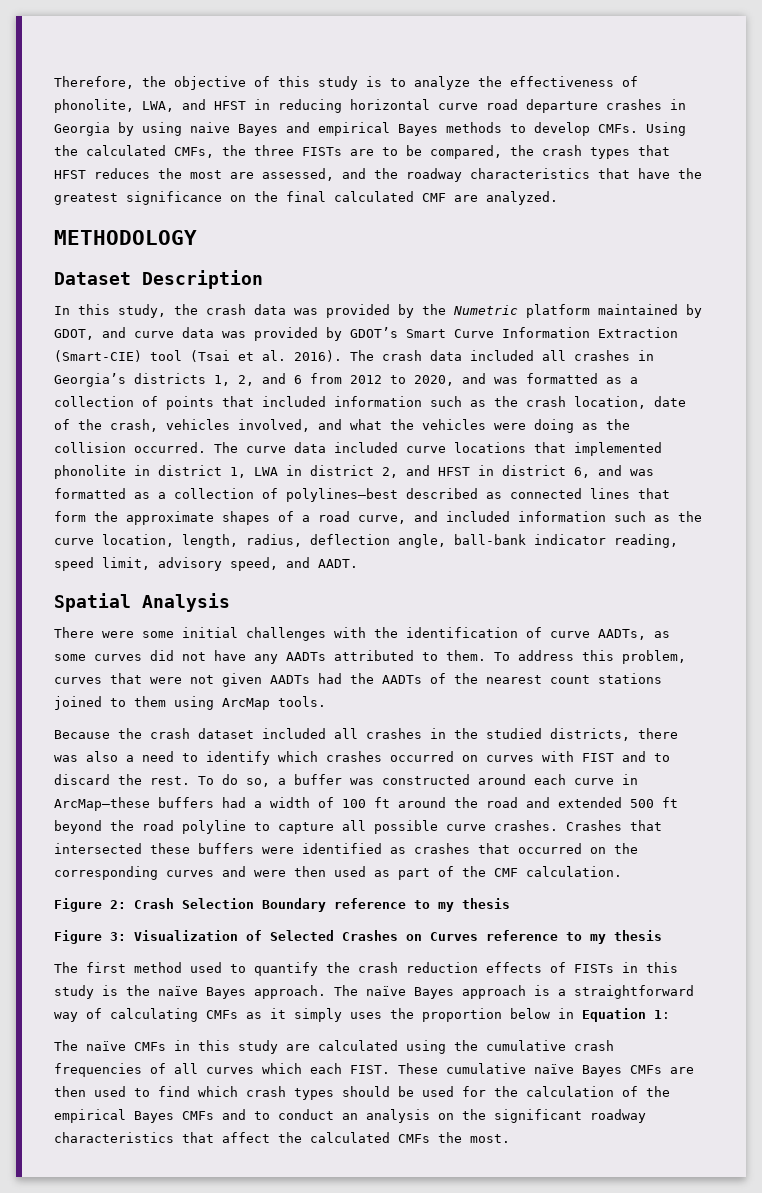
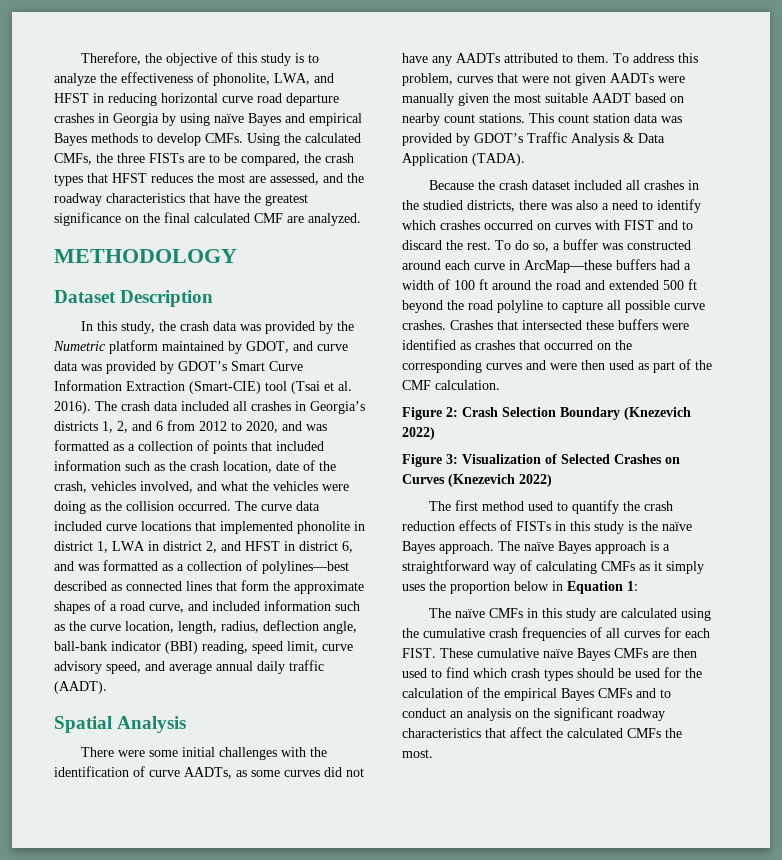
[190,122,230,133] naive -> [214,114,244,123] naïve
(606, 539) none -> [165,641,198,654] (BBI)
(150, 563) none -> [322,644,353,651] curve
[318,559,358,568] AADT. -> [169,660,324,674] [54,681,107,694] average annual daily traffic (AADT).
[318,673,662,684] [54,696,326,710] had the AADTs of the nearest count stations joined to them using ArcMap tools. -> [658,76,685,83] [402,93,684,106] [402,113,682,126] [402,132,665,146] [402,153,525,166] were manually given the most suitable AADT based on nearby count stations. This count station data was provided by GDOT’s Traffic Analysis & Data Application (TADA).
[334,898,510,912] reference to my thesis -> [624,407,691,420] [402,427,435,440] (Knezevich 2022)
[486,930,662,944] reference to my thesis -> [448,474,552,487] (Knezevich 2022)
[262,1063,302,1074] which -> [664,627,681,638] for

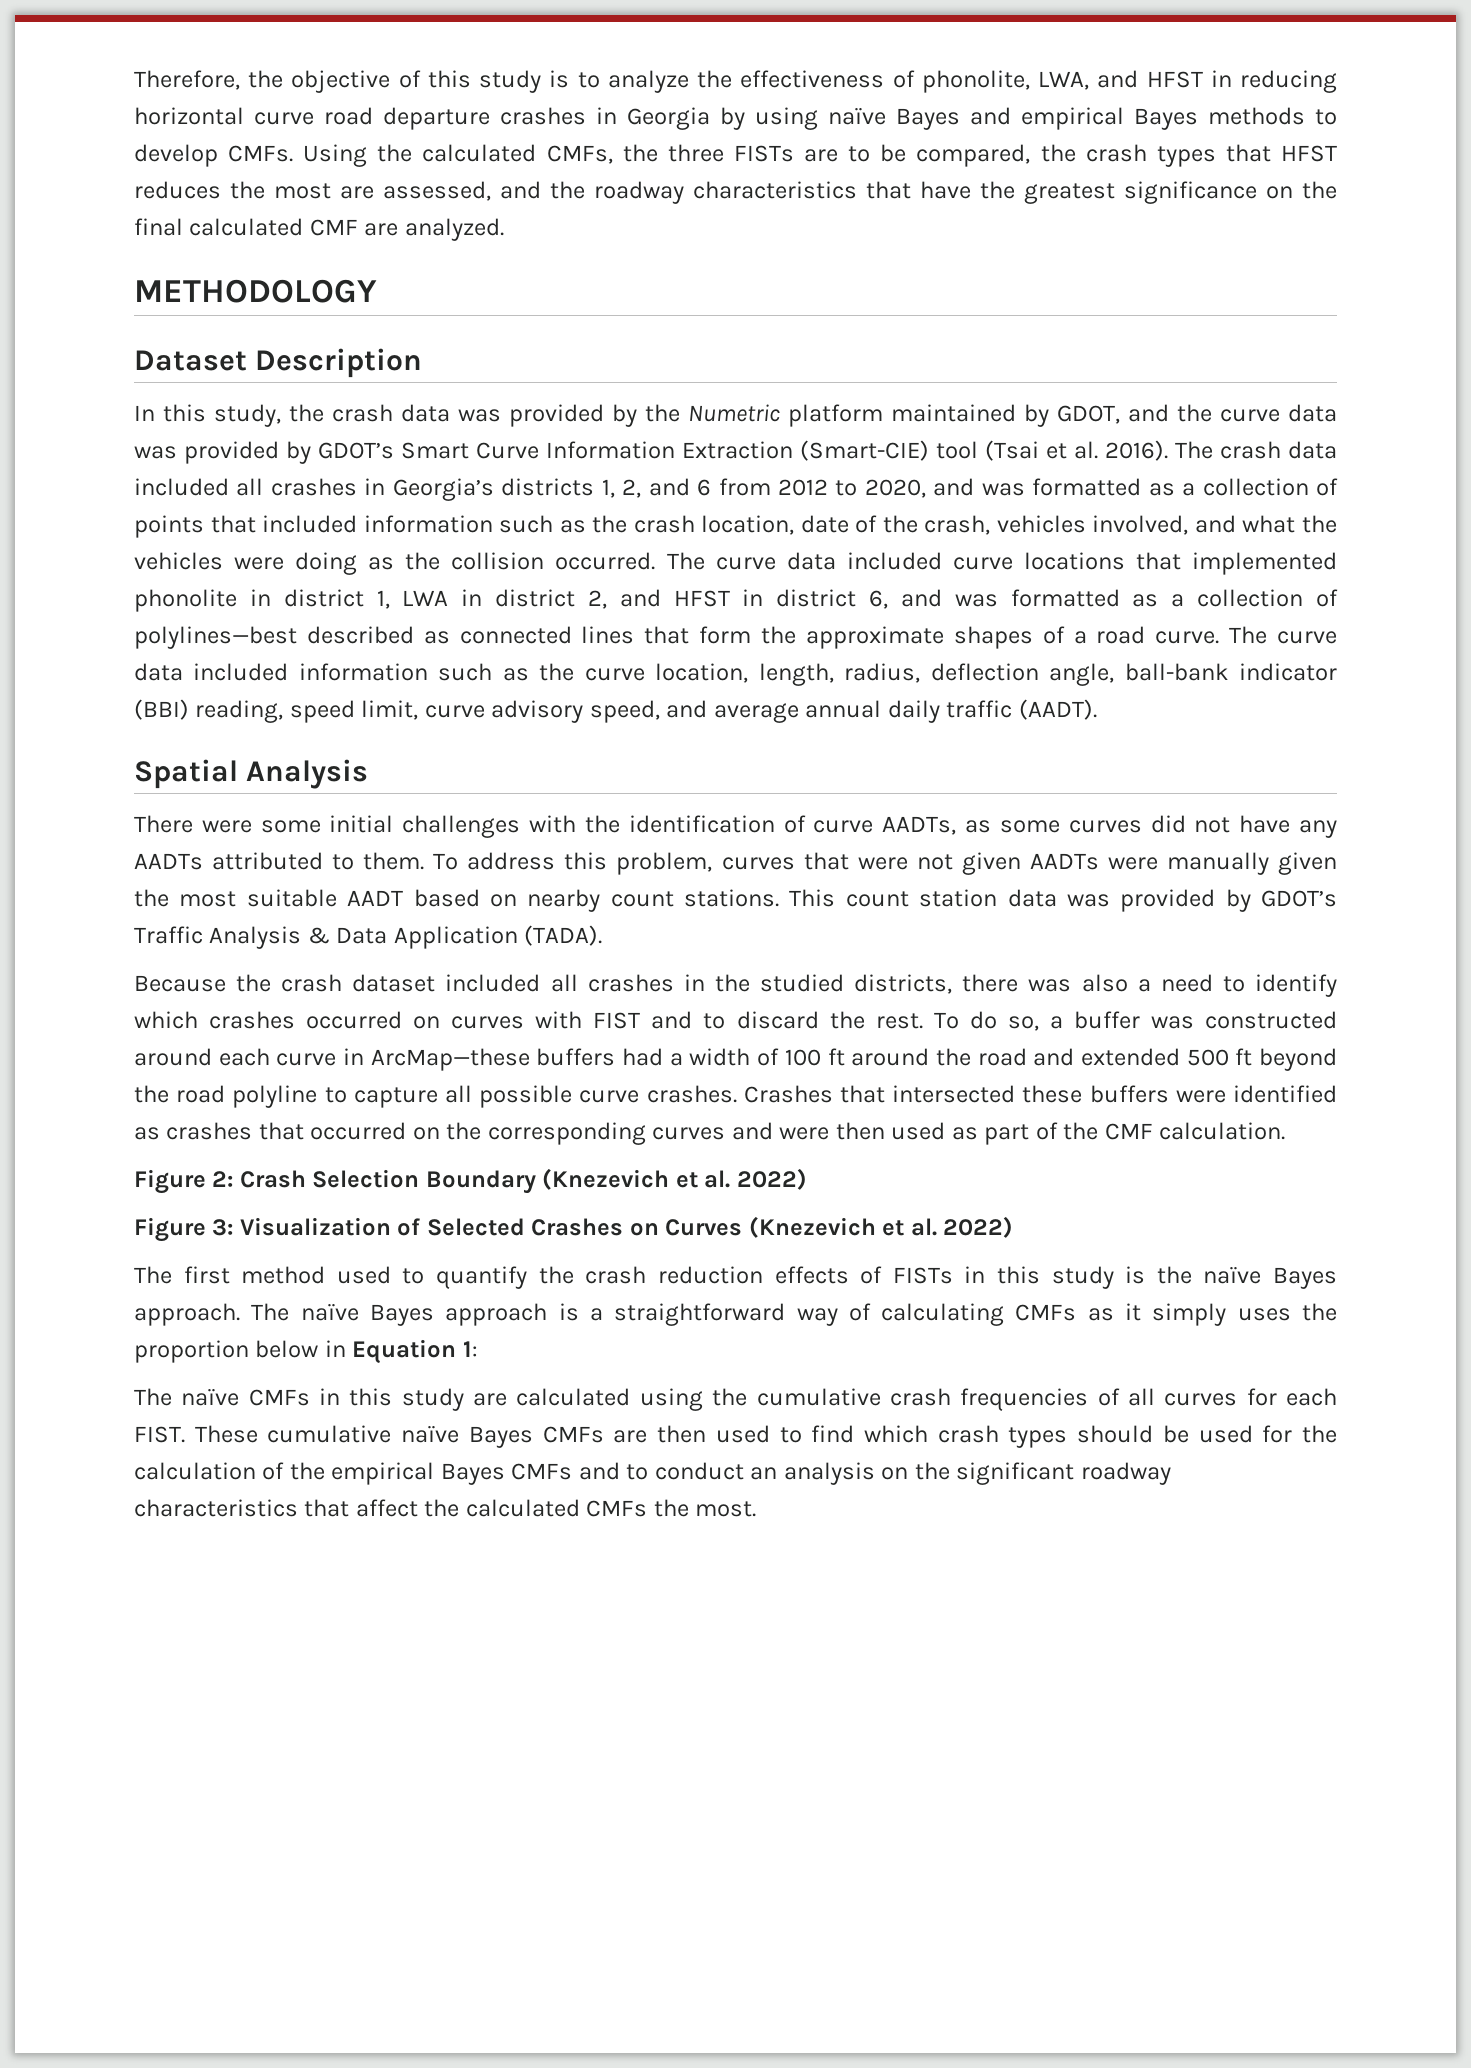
(313, 346) none -> [1177,404,1212,422] the
[149,601,208,613] curve, and -> [1155,626,1337,644] [134,663,183,681] curve. The curve data
(691, 413) none -> [675,1170,731,1188] et al.
(515, 480) none -> [882,1218,937,1236] et al.

